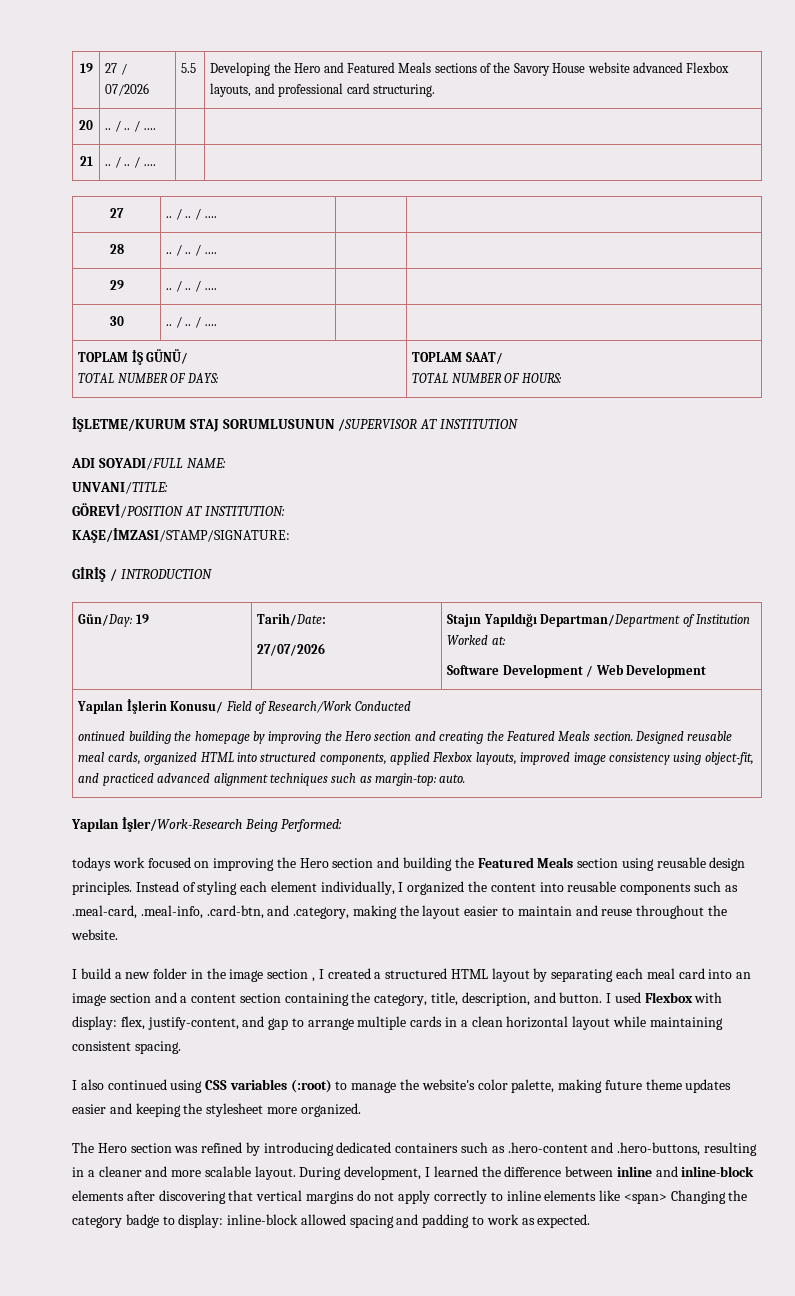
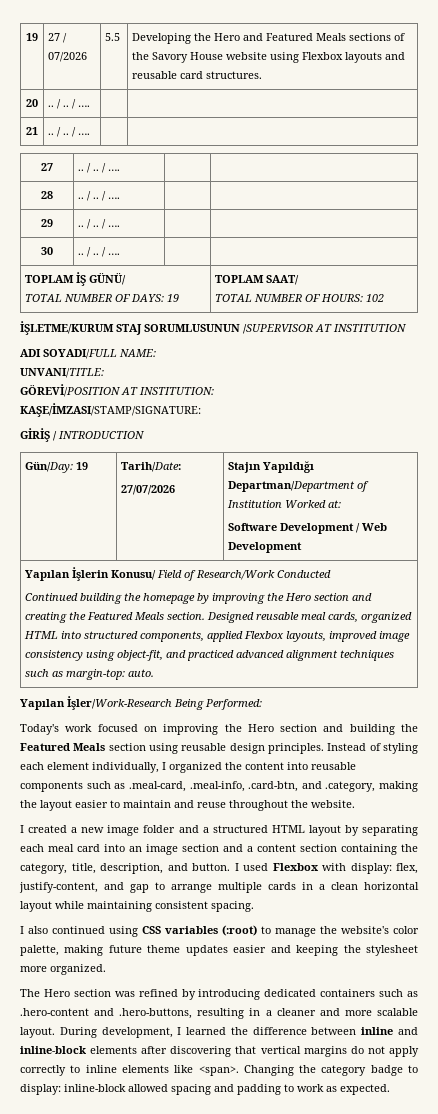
[632,62,730,73] [210,83,435,97] advanced Flexbox layouts, and professional card structuring. -> [270,52,406,63] [132,71,263,79] using Flexbox layouts and reusable card structures.
(219, 378) none -> [167,294,180,302] 19
(562, 378) none -> [366,294,385,302] 102
[78,731,126,741] ontinued -> [25,593,79,601] Continued
[72,857,111,871] todays -> [20,724,59,735] Today's
[80,968,111,979] build -> [28,825,68,833] created
[153,968,371,982] folder in the image section , I created -> [107,825,199,836] image folder and
[623,1193,667,1204] <span> -> [198,1066,239,1076] <span>.

